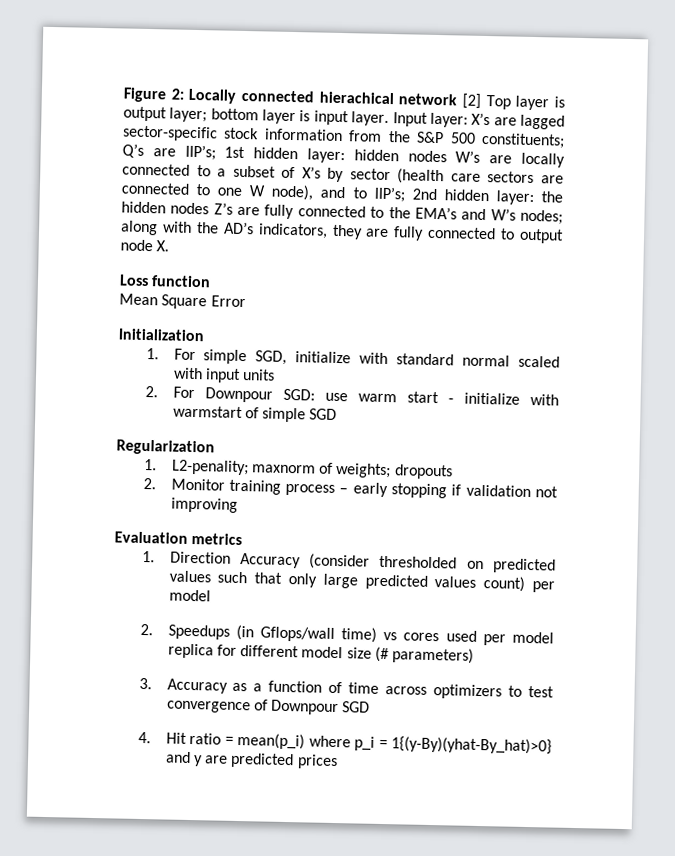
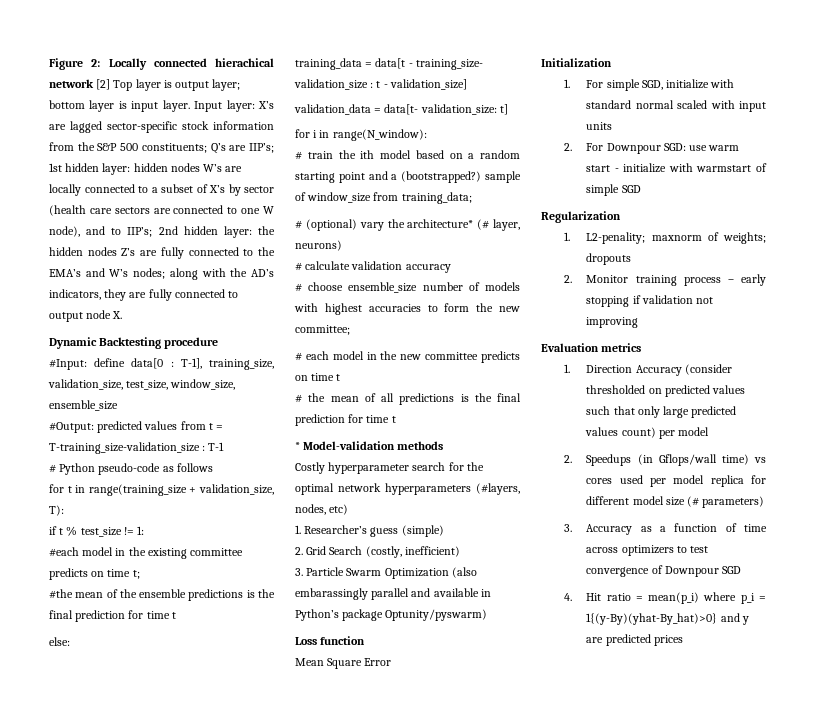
(170, 246) none -> [49,337,219,349] [49,358,274,370] [48,379,236,390] [49,400,118,411] [49,421,224,433] [49,442,225,454] [49,463,213,475] [49,484,274,496] [49,505,64,516] [49,526,145,537] [49,547,244,559] [49,568,140,580] [49,589,275,601] [49,610,176,622] [49,637,70,646] [295,58,483,70] [294,79,467,90] [294,104,508,115] [295,129,427,141] [295,150,520,160] [295,171,521,183] [295,192,472,204] [295,219,520,231] [295,240,342,251] [295,261,451,273] [295,282,520,293] [294,303,520,315] [295,325,350,335] [295,351,520,363] [295,373,341,381] [295,393,521,405] [295,414,396,426] [295,441,444,450] [295,462,484,474] [295,483,520,495] [295,504,349,515] [295,525,444,537] [295,546,460,558] [295,567,477,579] [295,588,491,600] [295,609,488,621] // Dynamic Backtesting procedure // #Input: define data[0 : T-1], training_size, validation_size, test_size, window_size, ensemble_size // #Output: predicted values from t = T-training_size-validation_size : T-1 // # Python pseudo-code as follows // for t in range(training_size + validation_size, T): // if t % test_size != 1: // #each model in the existing committee predicts on time t; // #the mean of the ensemble predictions is the final prediction for time t // else: // training_data = data[t - training_size- validation_size : t - validation_size] // validation_data = data[t- validation_size: t] // for i in range(N_window): // # train the ith model based on a random starting point and a (bootstrapped?) sample of window_size from training_data; // # (optional) vary the architecture* (# layer, neurons) // # calculate validation accuracy // # choose ensemble_size number of models with highest accuracies to form the new committee; // # each model in the new committee predicts on time t // # the mean of all predictions is the final prediction for time t // * Model-validation methods // Costly hyperparameter search for the optimal network hyperparameters (#layers, nodes, etc) // 1. Researcher’s guess (simple) // 2. Grid Search (costly, inefficient) // 3. Particle Swarm Optimization (also embarassingly parallel and available in Python’s package Optunity/pyswarm)

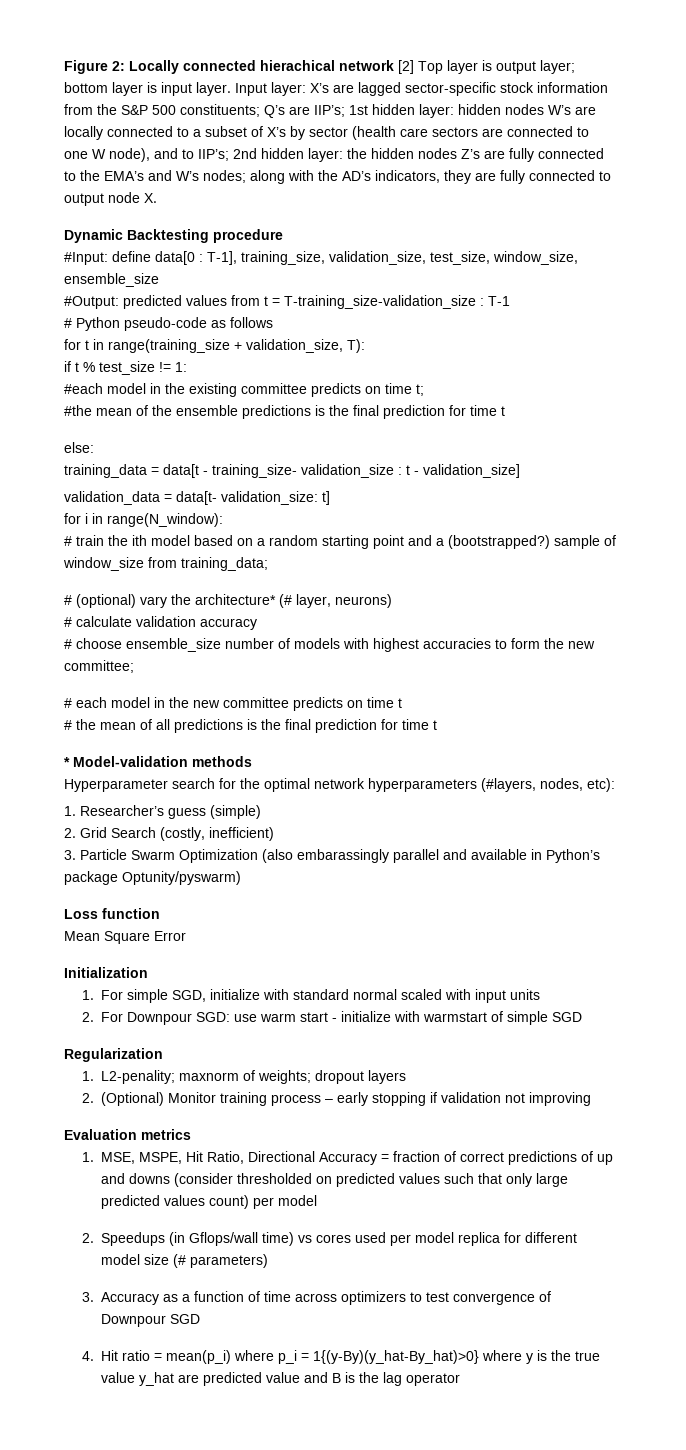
[295,462,410,474] Costly hyperparameter -> [64,779,168,792] Hyperparameter
[329,504,349,515] etc) -> [587,778,615,792] etc):
[586,253,632,265] [563,275,572,283] dropouts // 2. -> [314,1070,406,1084] [81,1092,164,1106] dropout layers // 2. (Optional)
[586,365,682,376] Direction Accuracy -> [100,1151,613,1165] [100,1173,170,1184] MSE, MSPE, Hit Ratio, Directional Accuracy = fraction of correct predictions of up and downs
[586,613,749,625] [586,634,683,646] 1{(y-By)(yhat-By_hat)>0} and y are predicted prices -> [312,1350,600,1364] [100,1372,460,1386] 1{(y-By)(y_hat-By_hat)>0} where y is the true value y_hat are predicted value and B is the lag operator

